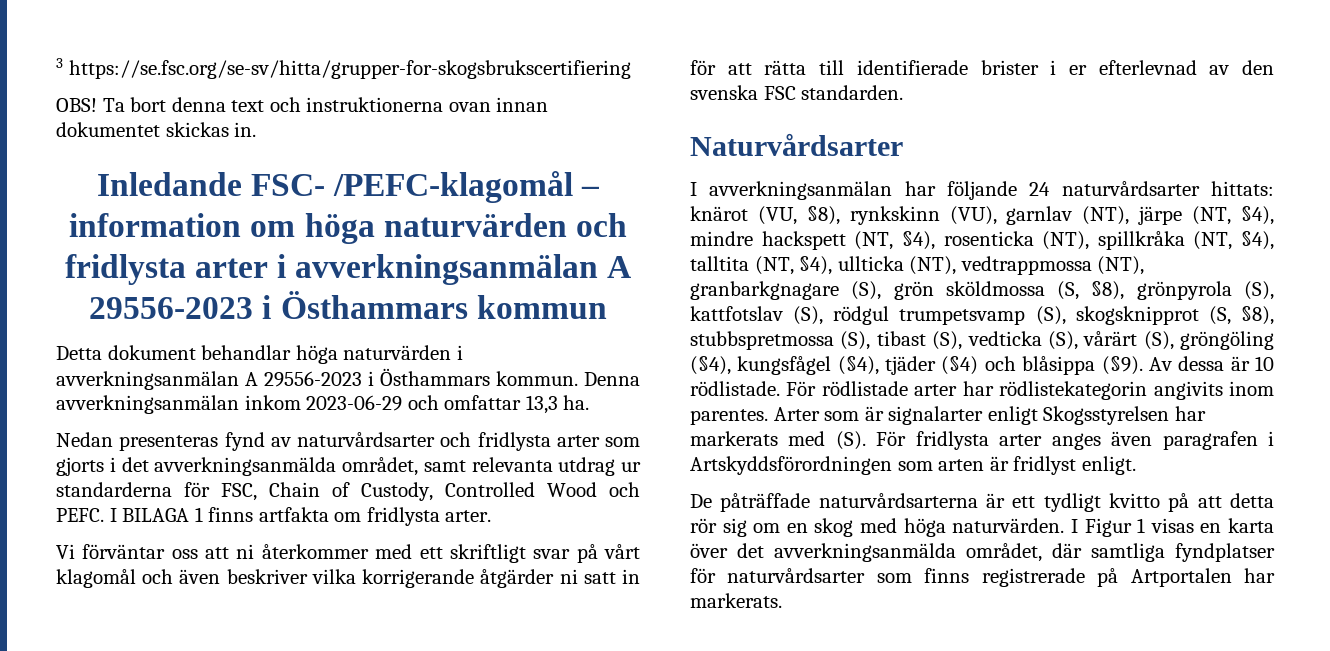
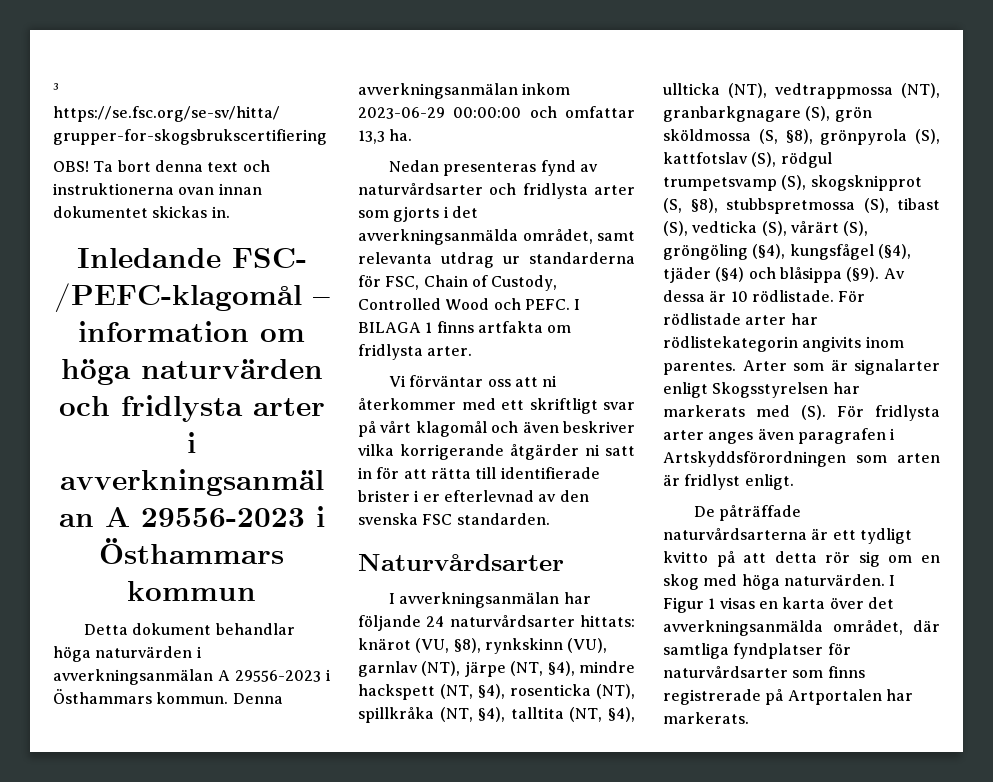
(403, 403) none -> [453,107,522,118] 00:00:00

